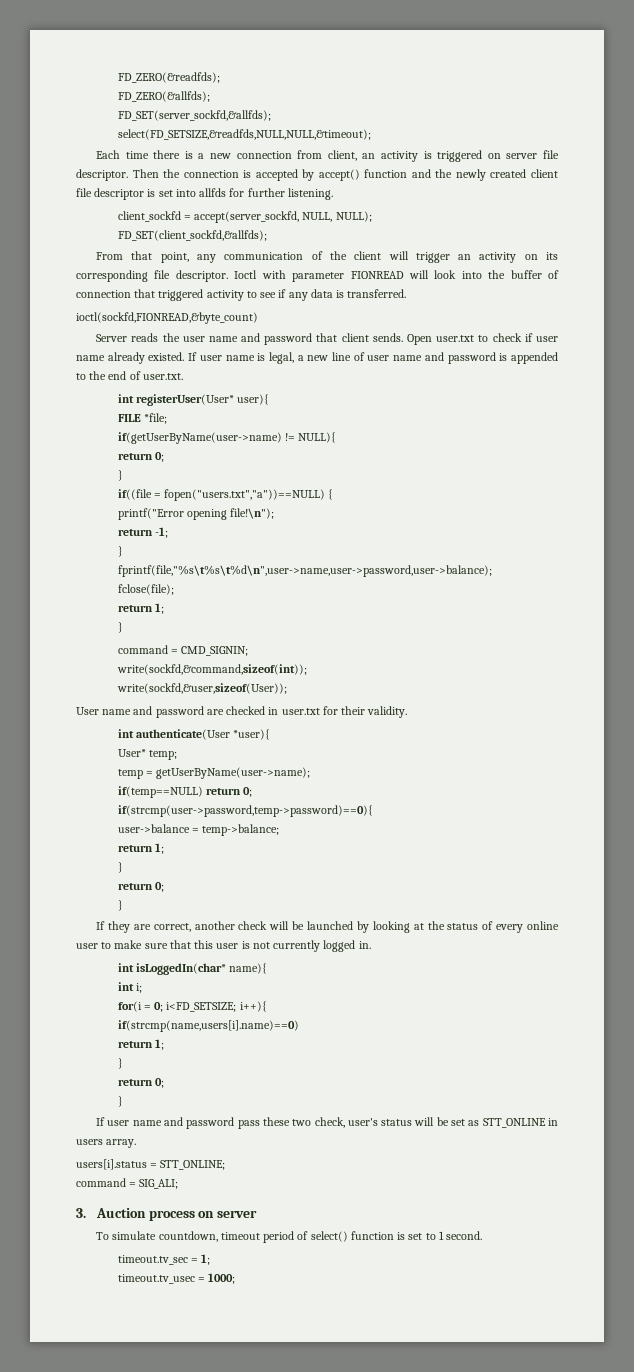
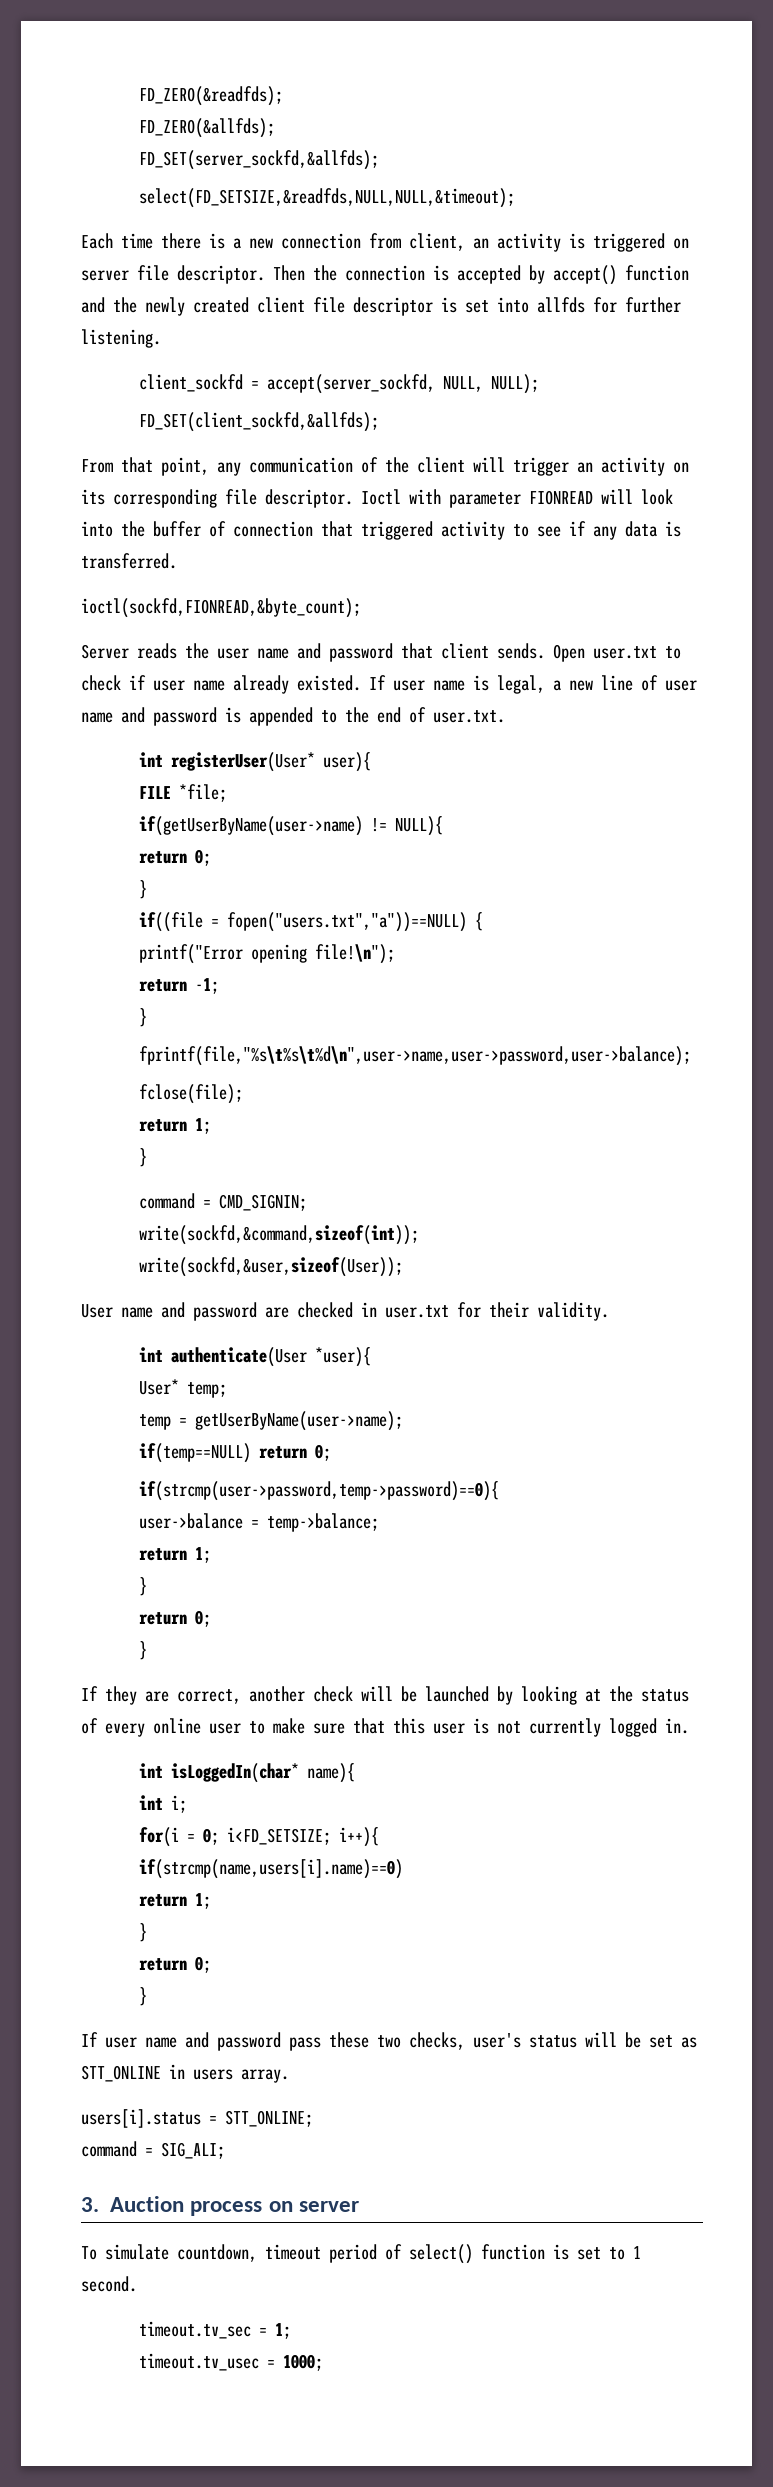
[76,312,258,324] ioctl(sockfd,FIONREAD,&byte_count) -> [81,598,361,618] ioctl(sockfd,FIONREAD,&byte_count);
[314,1117,345,1128] check, -> [409,2032,465,2050] checks,

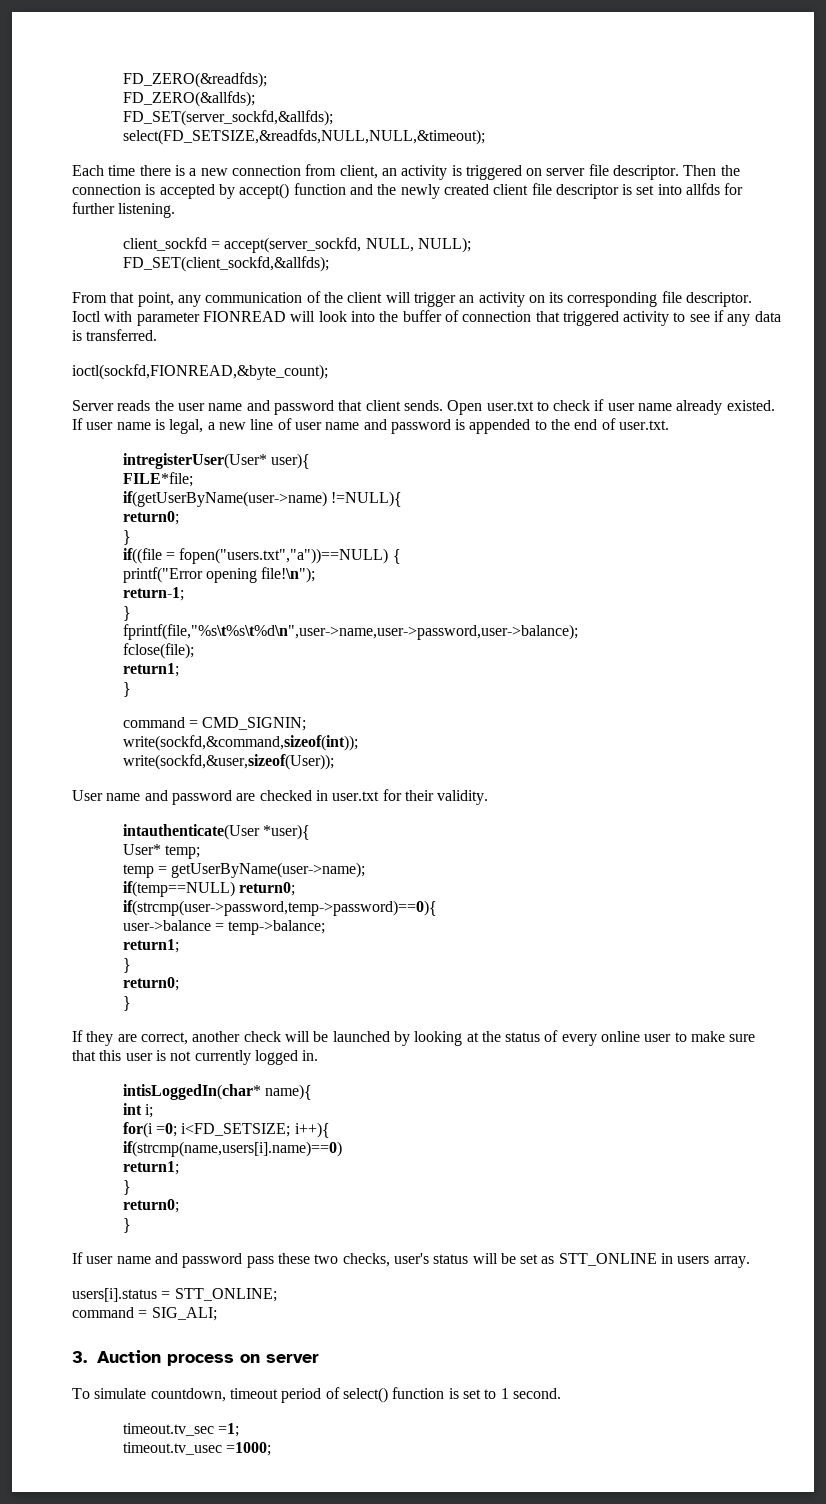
[139,752,316,772] int registerUser(User* -> [122,453,267,469] intregisterUser(User*
[139,784,228,802] FILE *file; -> [122,472,193,487] FILE*file;
[371,816,444,836] [139,849,212,866] != NULL){ // return 0; -> [331,491,403,507] [122,511,179,525] !=NULL){ // return0;
[139,978,220,994] return -1; -> [122,587,184,601] return-1;
[139,1118,212,1134] return 1; -> [122,663,179,677] return1;
[139,1347,308,1367] int authenticate(User -> [122,824,260,840] intauthenticate(User
[259,1444,332,1461] return 0; -> [239,882,296,896] return0;
[139,1547,212,1563] [139,1577,148,1596] [139,1610,212,1627] return 1; // } // return 0; -> [122,939,179,953] [122,958,131,973] [122,977,179,991] return1; // } // return0;
[139,1763,300,1783] int isLoggedIn(char* -> [122,1084,261,1100] intisLoggedIn(char*
[187,1828,220,1845] = 0; -> [156,1123,178,1137] =0;
[139,1893,212,1909] [139,1923,148,1942] [139,1956,212,1973] return 1; // } // return 0; -> [122,1161,179,1175] [122,1180,131,1195] [122,1199,179,1213] return1; // } // return0;
[259,2323,292,2339] = 1; -> [218,1423,240,1437] =1;
[267,2354,324,2371] = 1000; -> [226,1442,272,1456] =1000;

